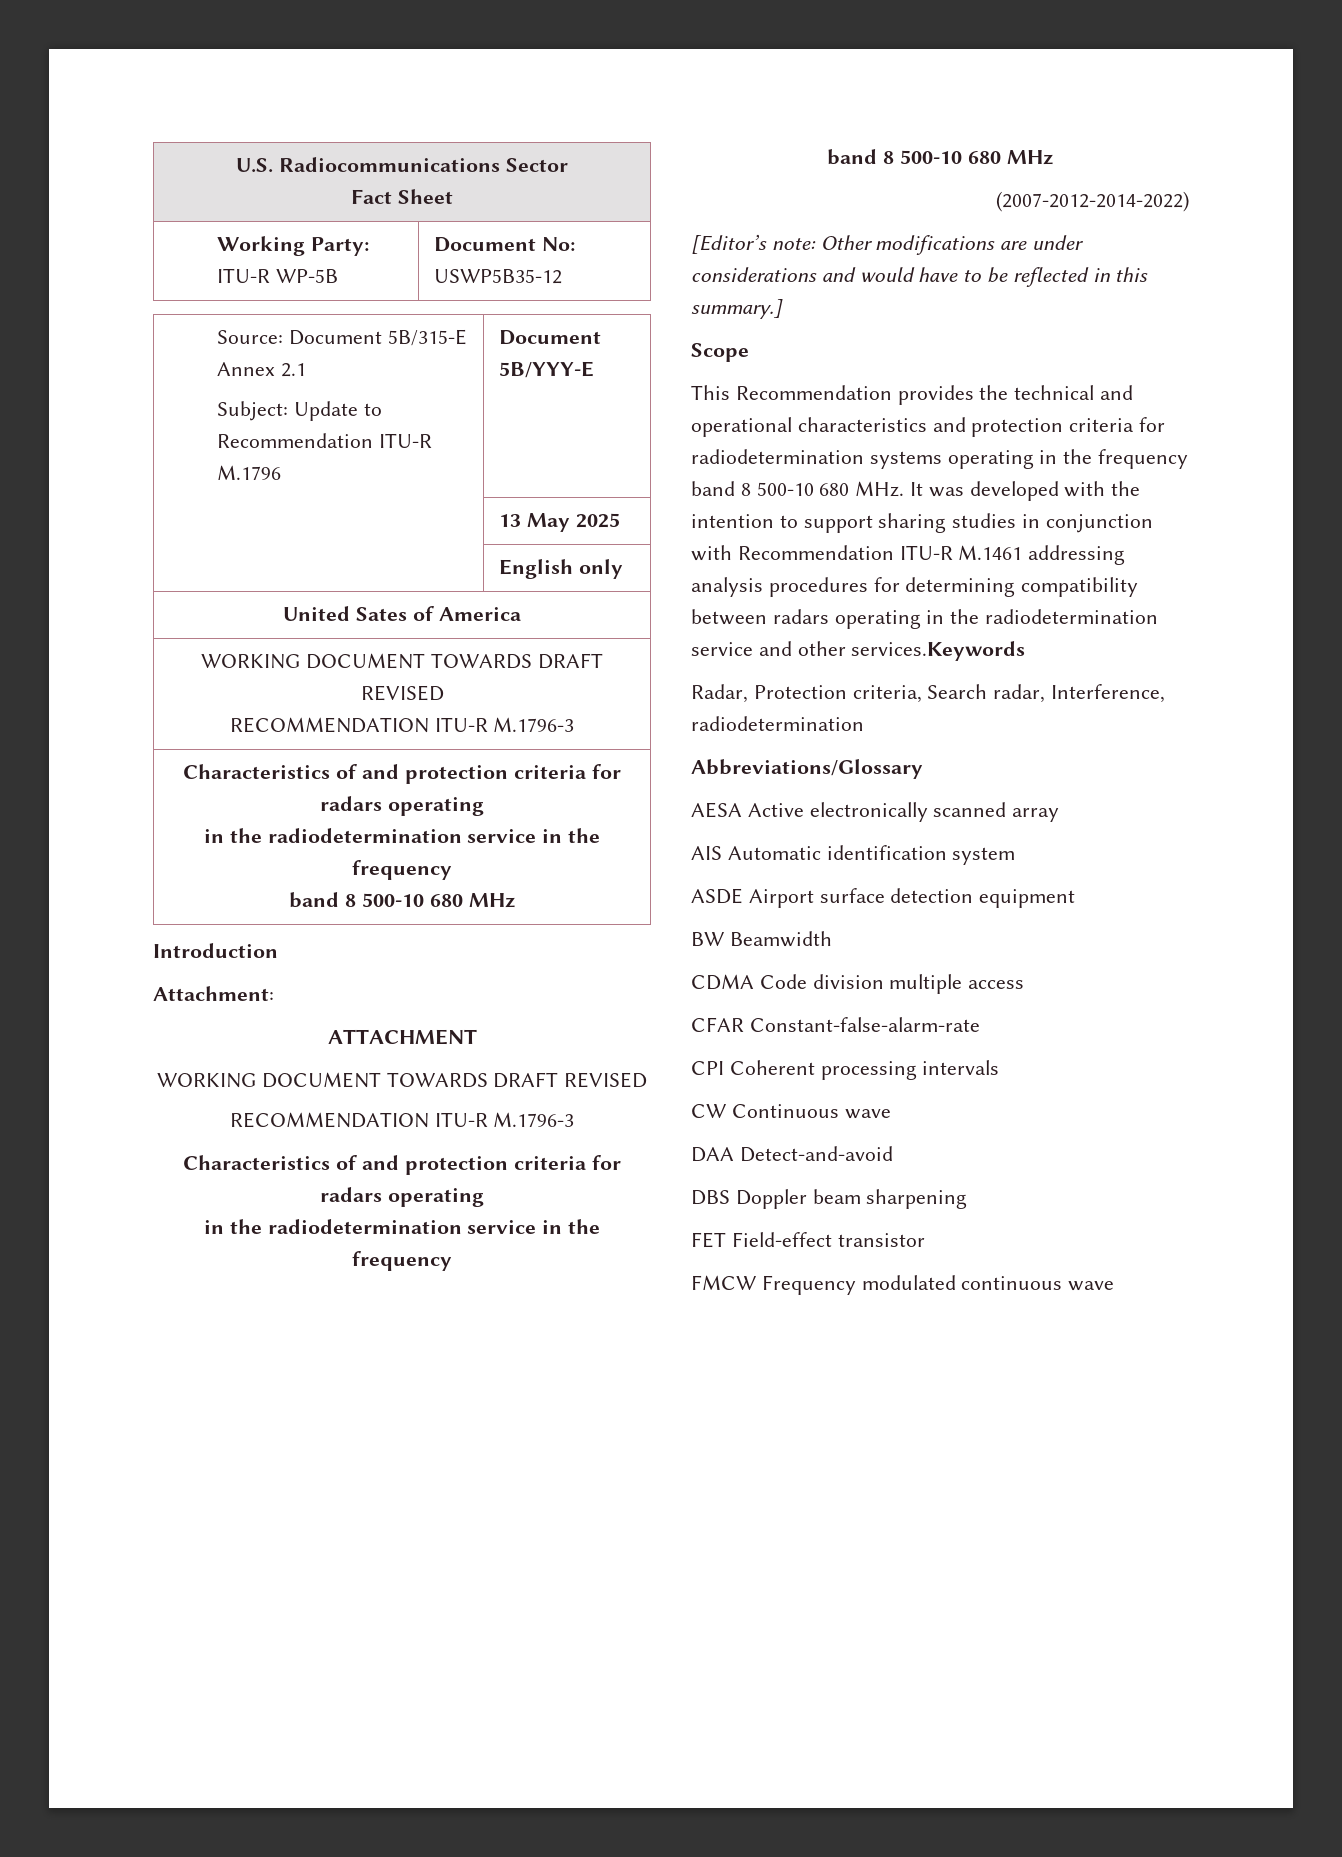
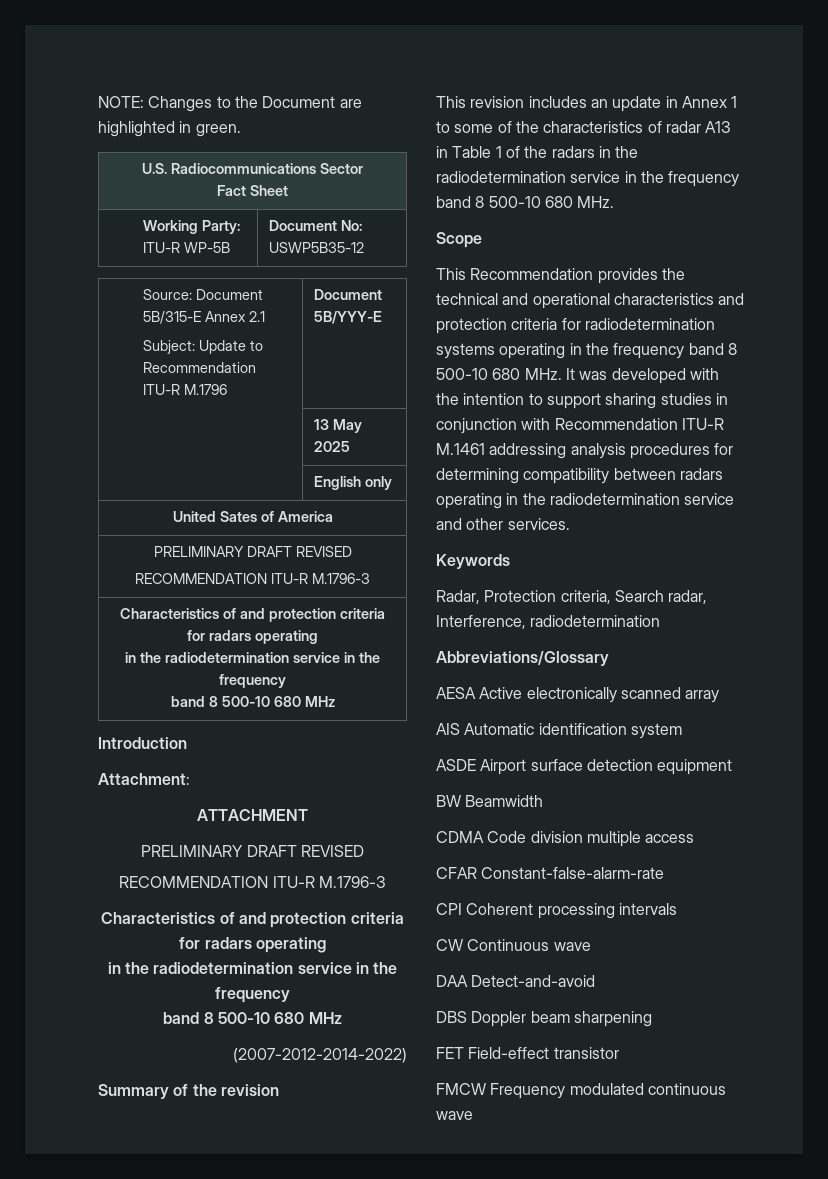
(236, 165) none -> [98,96,362,112] [98,121,241,137] NOTE: Changes to the Document are highlighted in green. //
[201,653,532,669] WORKING DOCUMENT TOWARDS -> [153,546,244,557] PRELIMINARY
[156,1072,488,1088] WORKING DOCUMENT TOWARDS -> [141,845,244,857] PRELIMINARY
[691,234,1085,255] [691,267,1149,287] [691,299,783,319] [Editor’s note: Other modifications are under considerations and would have to be reflected in this summary.] -> [98,1084,279,1099] [436,96,738,112] [436,121,732,133] [436,146,639,158] [436,171,740,187] [436,196,615,208] Summary of the revision // This revision includes an update in Annex 1 to some of the characteristics of radar A13 in Table 1 of the radars in the radiodetermination service in the frequency band 8 500-10 680 MHz.
[851,641,1026,661] services.Keywords -> [507,518,570,530] [436,554,510,569] services. // Keywords

